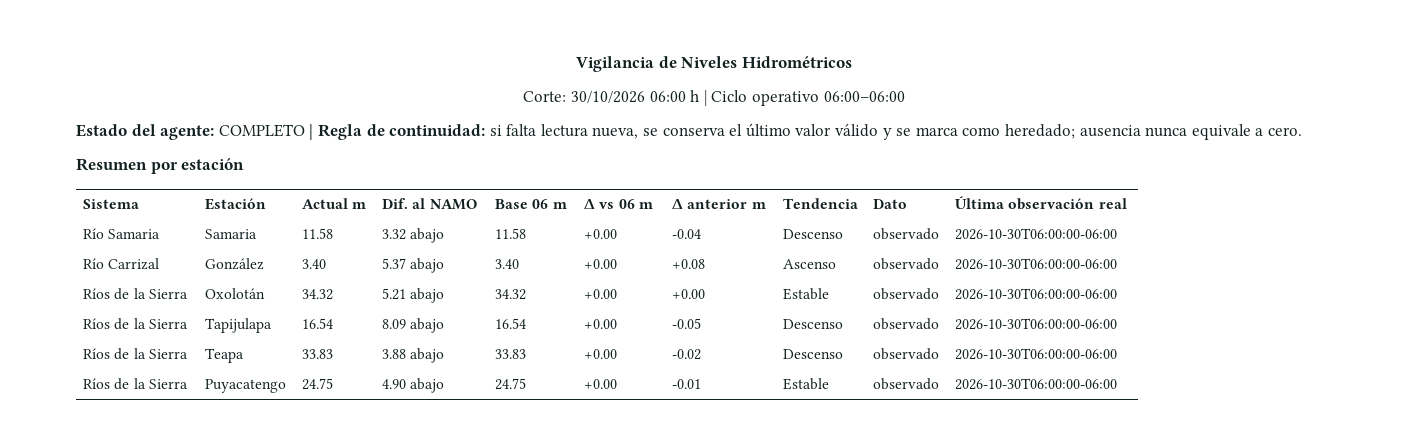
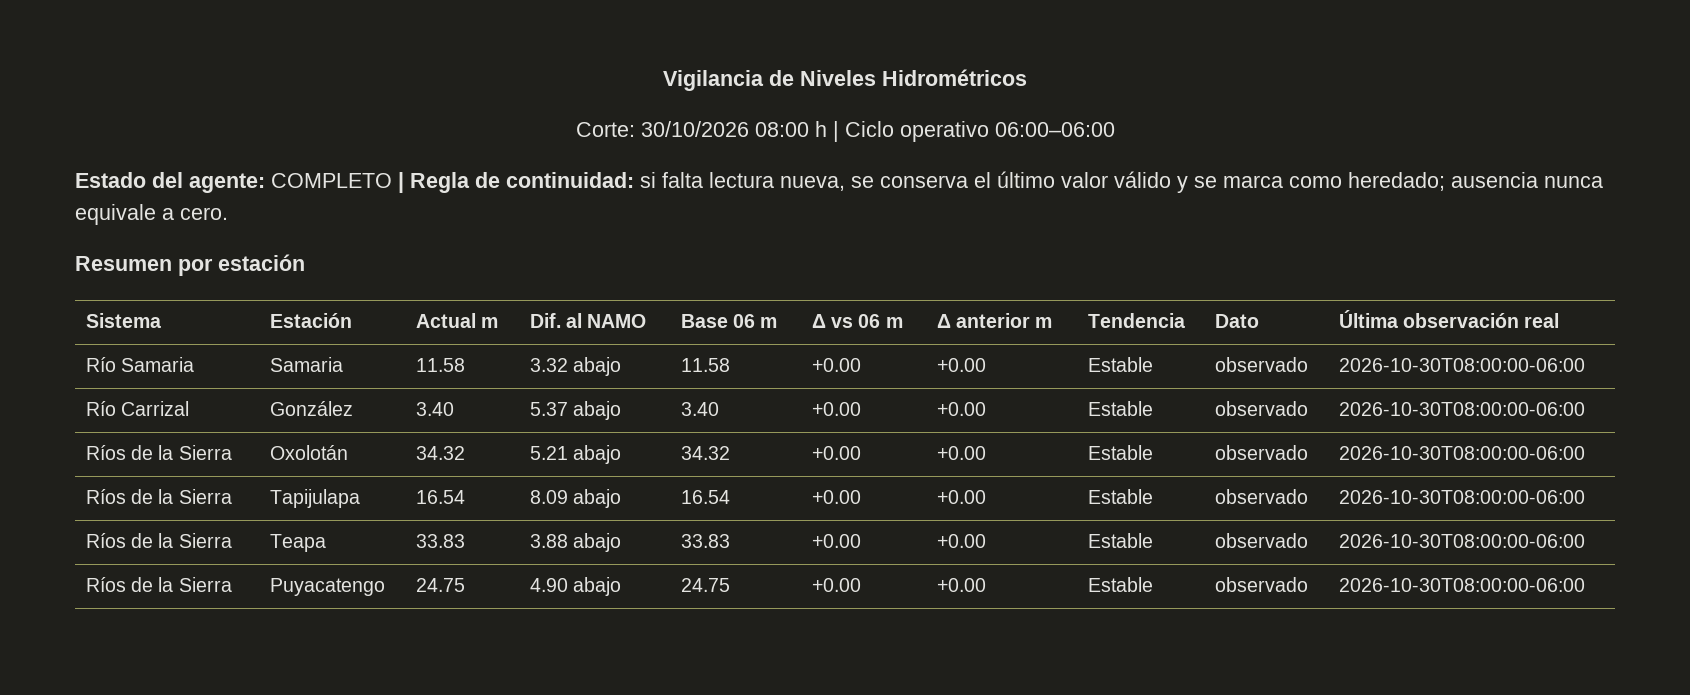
[649,91,686,102] 06:00 -> [754,122,809,137] 08:00
[672,229,702,239] [783,229,844,239] [873,228,940,240] [955,228,1118,240] -0.04 | Descenso | observado | 2026-10-30T06:00:00-06:00 -> [936,358,986,372] [1087,357,1153,372] [1214,357,1308,372] [1338,358,1585,372] +0.00 | Estable | observado | 2026-10-30T08:00:00-06:00
[672,259,706,269] [783,259,837,269] [873,258,940,270] [955,258,1118,270] +0.08 | Ascenso | observado | 2026-10-30T06:00:00-06:00 -> [936,402,986,416] [1087,401,1153,416] [1214,401,1308,416] [1338,402,1585,416] +0.00 | Estable | observado | 2026-10-30T08:00:00-06:00
[955,288,1118,300] 2026-10-30T06:00:00-06:00 -> [1338,446,1585,460] 2026-10-30T08:00:00-06:00
[672,318,702,329] [783,319,844,329] [873,318,940,330] [955,318,1118,330] -0.05 | Descenso | observado | 2026-10-30T06:00:00-06:00 -> [936,490,986,504] [1087,489,1153,504] [1214,489,1308,504] [1338,490,1585,504] +0.00 | Estable | observado | 2026-10-30T08:00:00-06:00
[672,349,702,360] [783,349,844,359] [873,348,940,360] [955,348,1118,360] -0.02 | Descenso | observado | 2026-10-30T06:00:00-06:00 -> [936,534,986,548] [1087,533,1153,548] [1214,533,1308,548] [1338,534,1585,548] +0.00 | Estable | observado | 2026-10-30T08:00:00-06:00
[672,379,702,389] [783,378,830,390] [873,378,940,390] [955,378,1118,390] -0.01 | Estable | observado | 2026-10-30T06:00:00-06:00 -> [936,578,986,592] [1087,577,1153,592] [1214,577,1308,592] [1338,578,1585,592] +0.00 | Estable | observado | 2026-10-30T08:00:00-06:00

